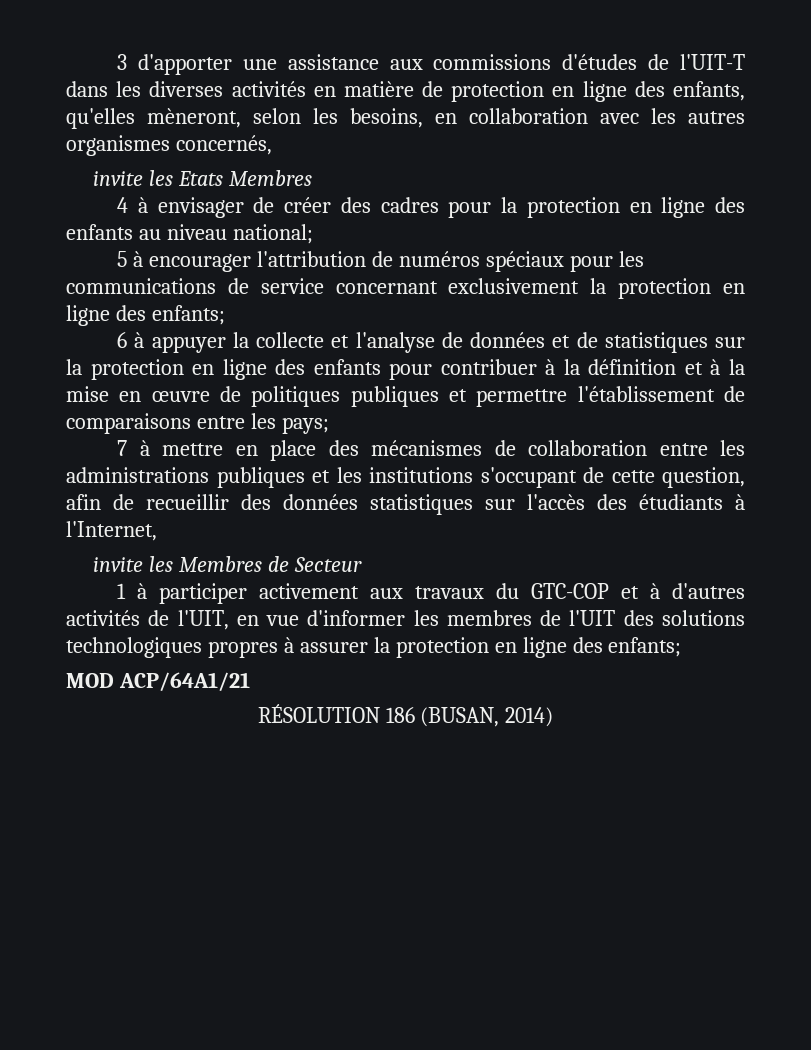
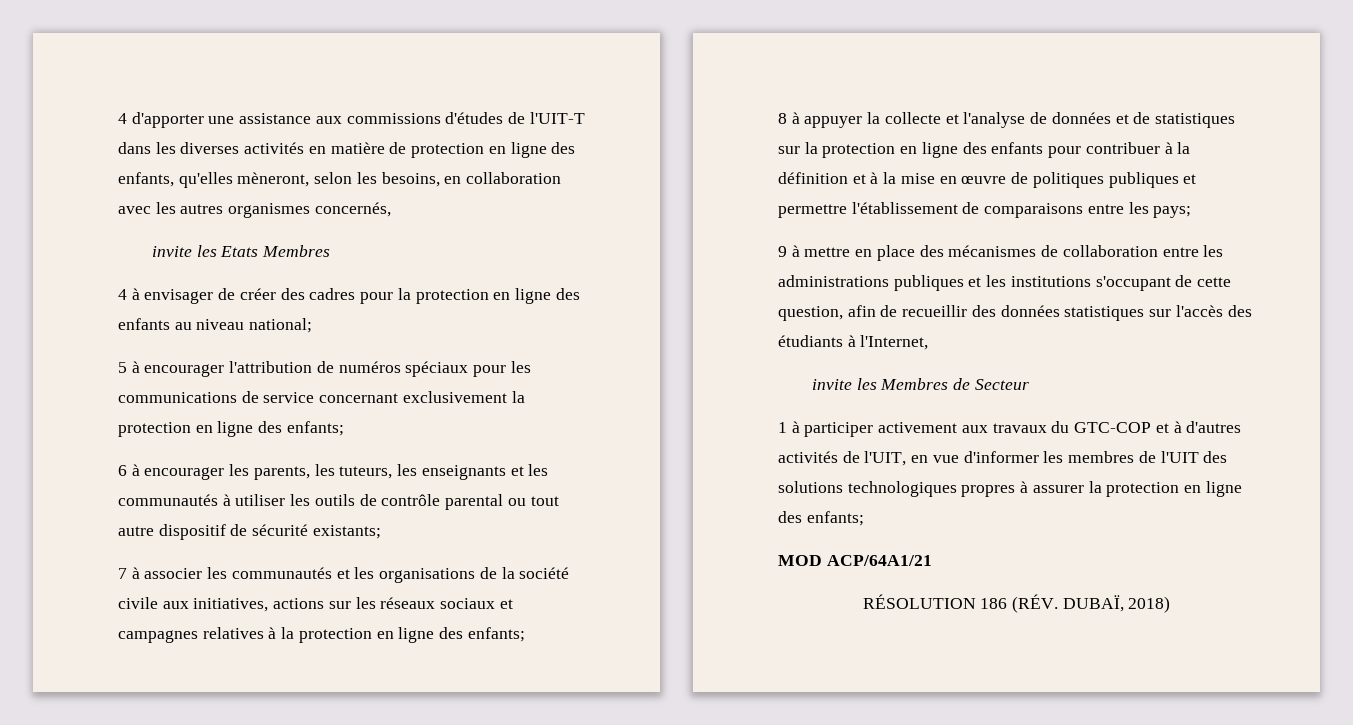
[117,54,128,70] 3 -> [118,113,127,124] 4
(145, 340) none -> [144,464,549,480] [118,494,559,510] [118,524,381,540] [118,567,570,583] [118,597,513,612] [118,627,525,643] [778,112,800,124] encourager les parents, les tuteurs, les enseignants et les communautés à utiliser les outils de contrôle parental ou tout autre dispositif de sécurité existants; // 7 à associer les communautés et les organisations de la société civile aux initiatives, actions sur les réseaux sociaux et campagnes relatives à la protection en ligne des enfants; // 8 à
[117,440,128,456] 7 -> [778,246,787,257] 9
[420,707,554,727] (BUSAN, 2014) -> [1012,594,1171,613] (RÉV. DUBAÏ, 2018)

